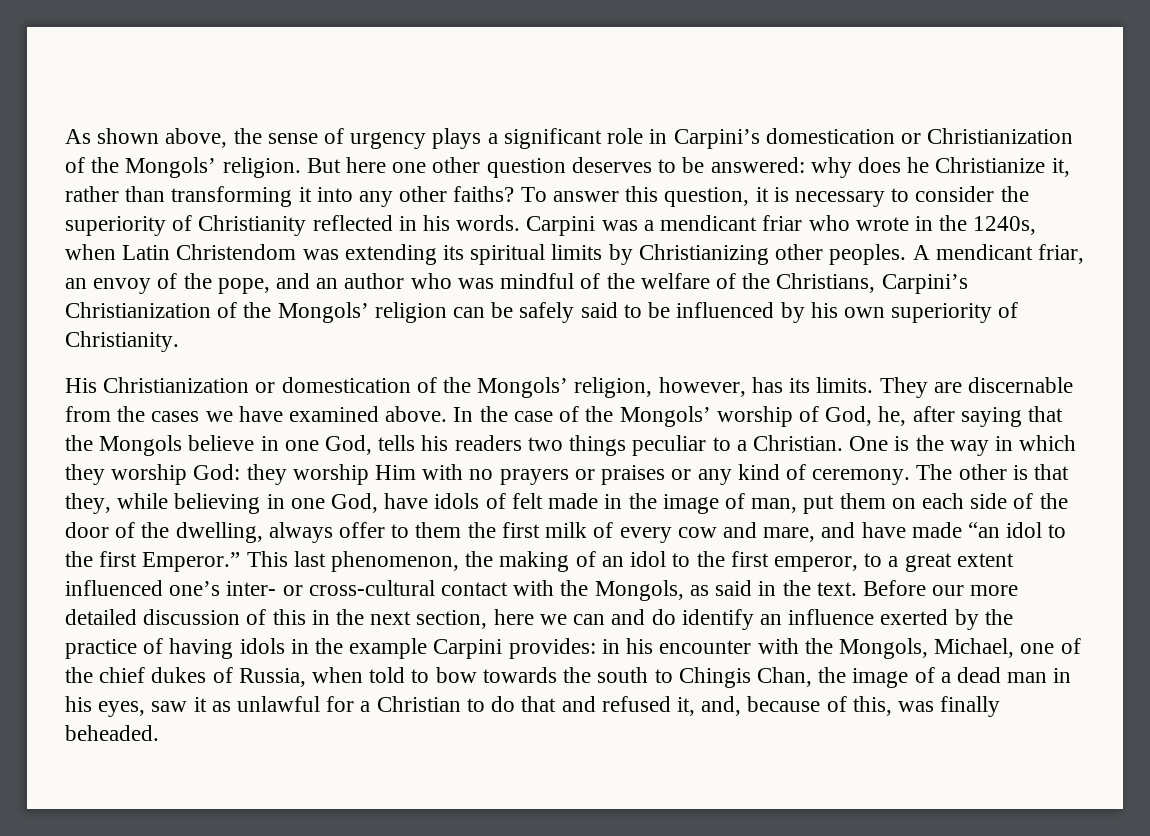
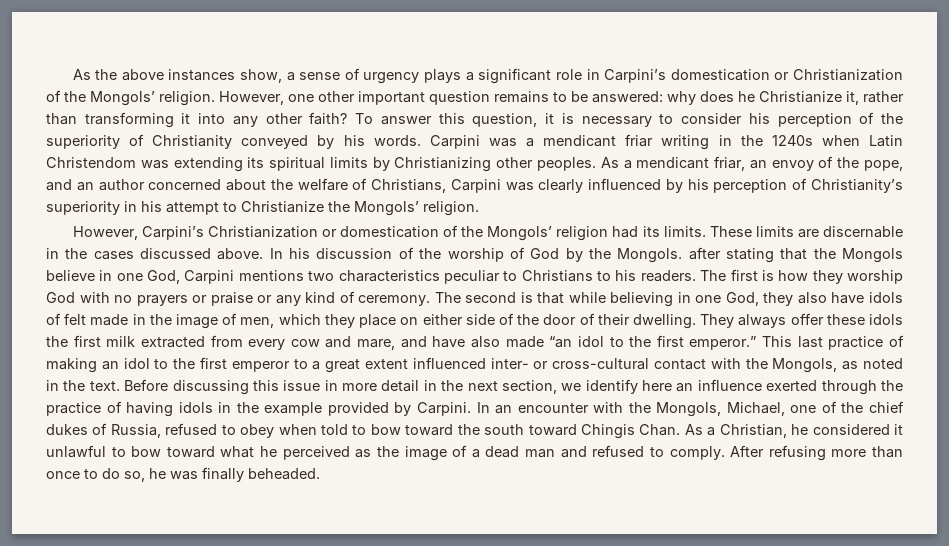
[65,128,262,148] As shown above, the -> [72,69,295,83] As the above instances show, a
[306,157,652,178] But here one other question deserves -> [219,91,549,105] However, one other important question remains
[453,186,515,202] faiths? -> [309,112,348,125] faith?
(995, 194) none -> [748,112,875,127] his perception of
[312,215,417,231] reflected in -> [241,135,335,149] conveyed by
[808,215,1037,235] who wrote in the 1240s, -> [661,135,813,150] writing in the 1240s
[912,245,930,260] A -> [600,157,632,169] As a
[410,273,968,294] [65,302,1019,323] [65,331,179,352] [65,378,97,393] who was mindful of the welfare of the Christians, Carpini’s Christianization of the Mongols’ religion can be safely said to be influenced by his own superiority of Christianity. // His -> [148,178,903,193] [46,201,479,216] [72,226,204,240] concerned about the welfare of Christians, Carpini was clearly influenced by his perception of Christianity’s superiority in his attempt to Christianize the Mongols’ religion. // However, Carpini’s
[574,377,928,398] religion, however, has its limits. They -> [556,226,794,241] religion had its limits. These limits
[65,406,111,422] from -> [46,248,59,259] in
[205,406,711,427] we have examined above. In the case of the Mongols’ -> [140,247,442,260] discussed above. In his discussion of the
[825,406,1022,427] God, he, after saying -> [530,247,774,263] God by the Mongols. after stating
[378,435,1077,456] [65,464,417,485] tells his readers two things peculiar to a Christian. One is the way in which they worship God: they worship Him -> [184,269,903,284] [46,292,75,303] Carpini mentions two characteristics peculiar to Christians to his readers. The first is how they worship God
[601,465,666,485] praises -> [210,292,253,306] praise
[958,464,1007,480] other -> [465,292,517,303] second
[65,493,111,514] they, -> (565, 298) none
(379, 503) none -> [763,292,827,306] they also
[751,493,964,514] man, put them on each -> [240,314,463,328] men, which they place on either
[141,522,462,543] the dwelling, always offer to them -> [597,313,904,329] their dwelling. They always offer these idols
[593,522,614,538] of -> [140,335,243,348] extracted from
(906, 530) none -> [470,336,500,348] also
[142,552,241,572] Emperor.” -> [689,336,757,350] emperor.”
[331,551,596,572] phenomenon, the making of -> [828,335,904,350] [46,358,97,373] practice of making
[773,556,858,572] emperor, -> [231,361,290,372] emperor
[169,581,221,596] one’s -> (486, 363) none
[715,580,753,596] said -> [862,358,903,369] noted
[932,585,1019,596] [65,609,754,630] our more detailed discussion of this in the next section, here we can and do identify -> [172,379,673,395] discussing this issue in more detail in the next section, we identify here
[954,609,979,630] by -> [821,380,877,395] through
[433,638,654,659] Carpini provides: in his -> [327,402,513,416] provided by Carpini. In an
(306, 677) none -> [165,423,275,438] refused to obey
[482,667,557,683] towards -> [405,424,454,436] toward
[654,667,812,688] to Chingis Chan, -> [528,424,904,439] [46,445,372,460] toward Chingis Chan. As a Christian, he considered it unlawful to bow toward what he perceived as
[1053,668,1072,683] [65,696,892,717] in his eyes, saw it as unlawful for a Christian to do that and refused it, and, because of this, -> [560,445,903,461] [46,468,166,482] and refused to comply. After refusing more than once to do so, he

